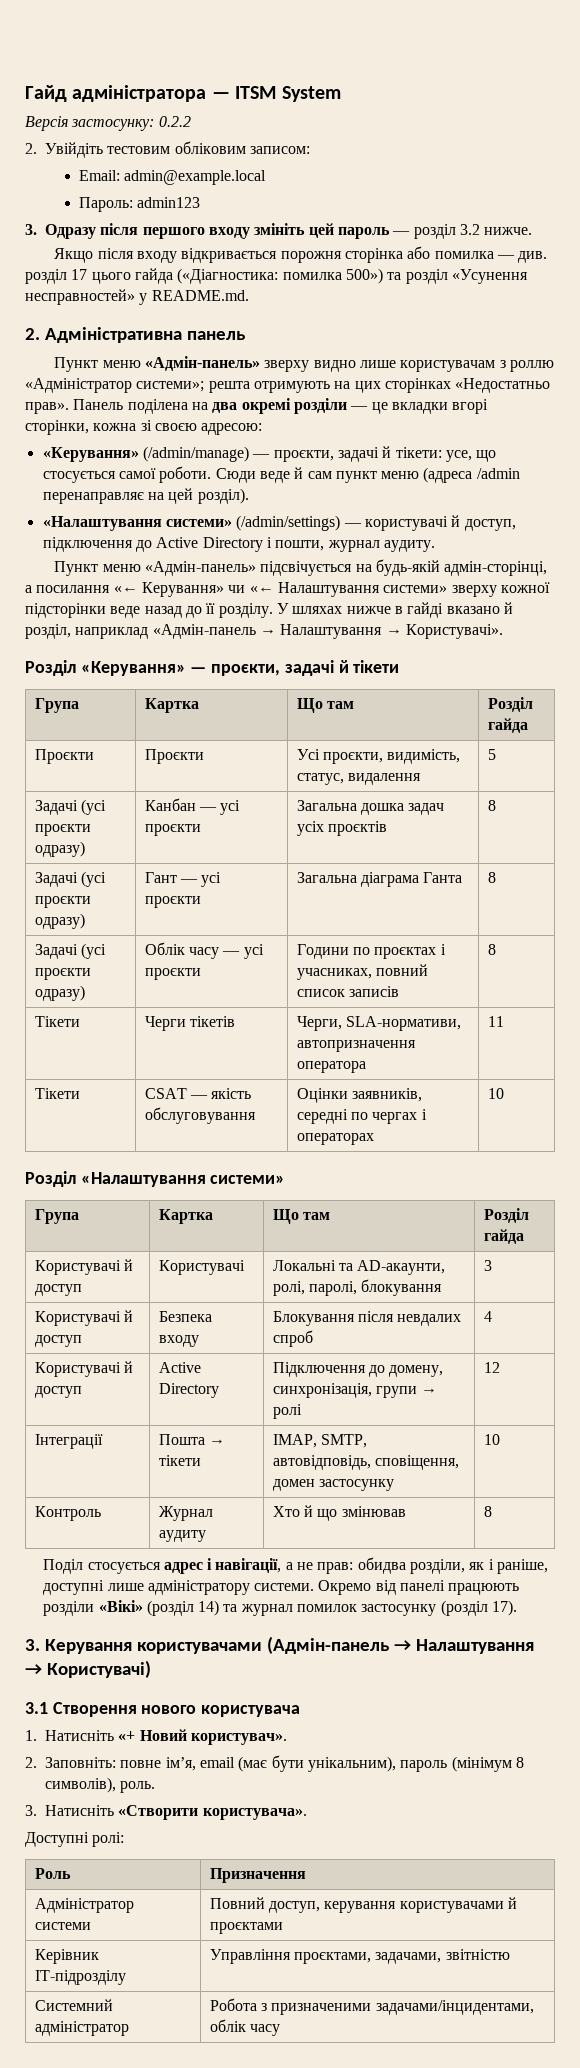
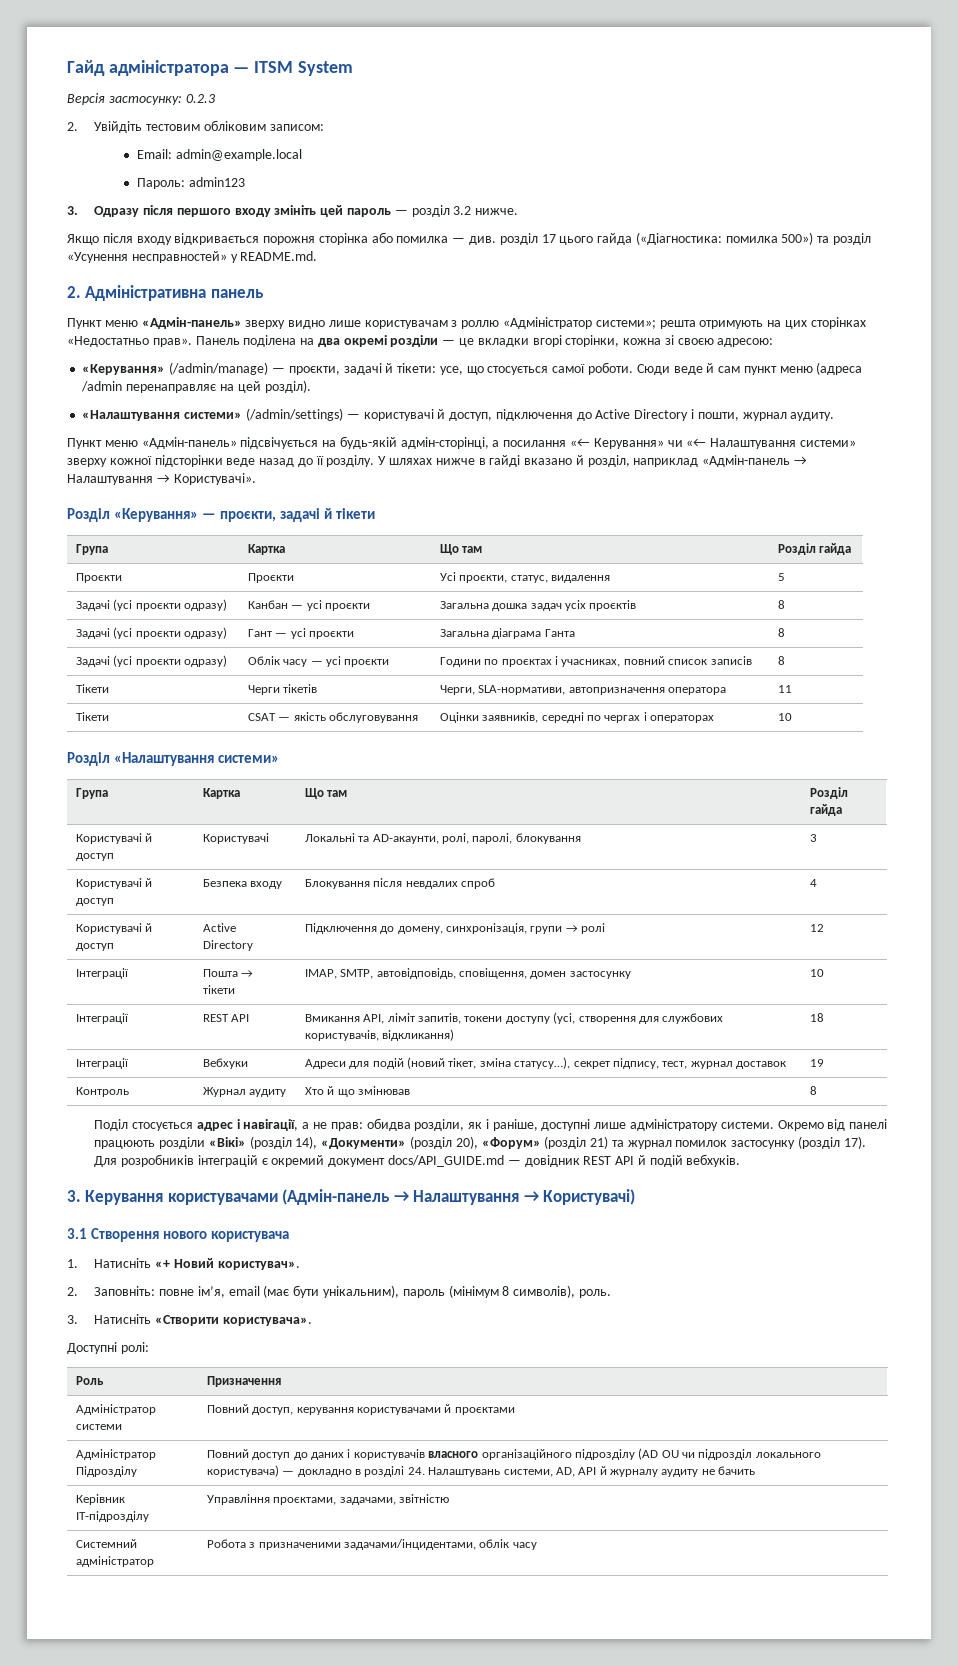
[158,116,191,127] 0.2.2 -> [185,94,216,103] 0.2.3
[387,749,461,764] видимість, -> (508, 579) none
(500, 1439) none -> [75,1013,129,1024] [202,1014,250,1022] [304,1012,724,1024] [304,1029,455,1041] [809,1013,824,1022] [75,1058,129,1069] [202,1058,248,1069] [304,1057,787,1069] [809,1059,824,1067] // Інтеграції | REST API | Вмикання API, ліміт запитів, токени доступу (усі, створення для службових користувачів, відкликання) | 18 // Інтеграції | Вебхуки | Адреси для подій (новий тікет, зміна статусу…), секрет підпису, тест, журнал доставок | 19
[198,1600,220,1616] 14) -> [295,1136,609,1149] 14), «Документи» (розділ 20), «Форум» (розділ 21)
(518, 1608) none -> [94,1154,741,1167] Для розробників інтеграцій є окремий документ docs/API_GUIDE.md — довідник REST API й подій вебхуків.
(283, 1928) none -> [75,1449,156,1460] [75,1466,137,1477] [206,1448,821,1460] [206,1465,756,1477] // Адміністратор Підрозділу | Повний доступ до даних і користувачів власного організаційного підрозділу (AD OU чи підрозділ локального користувача) — докладно в розділі 24. Налаштувань системи, AD, API й журналу аудиту не бачить

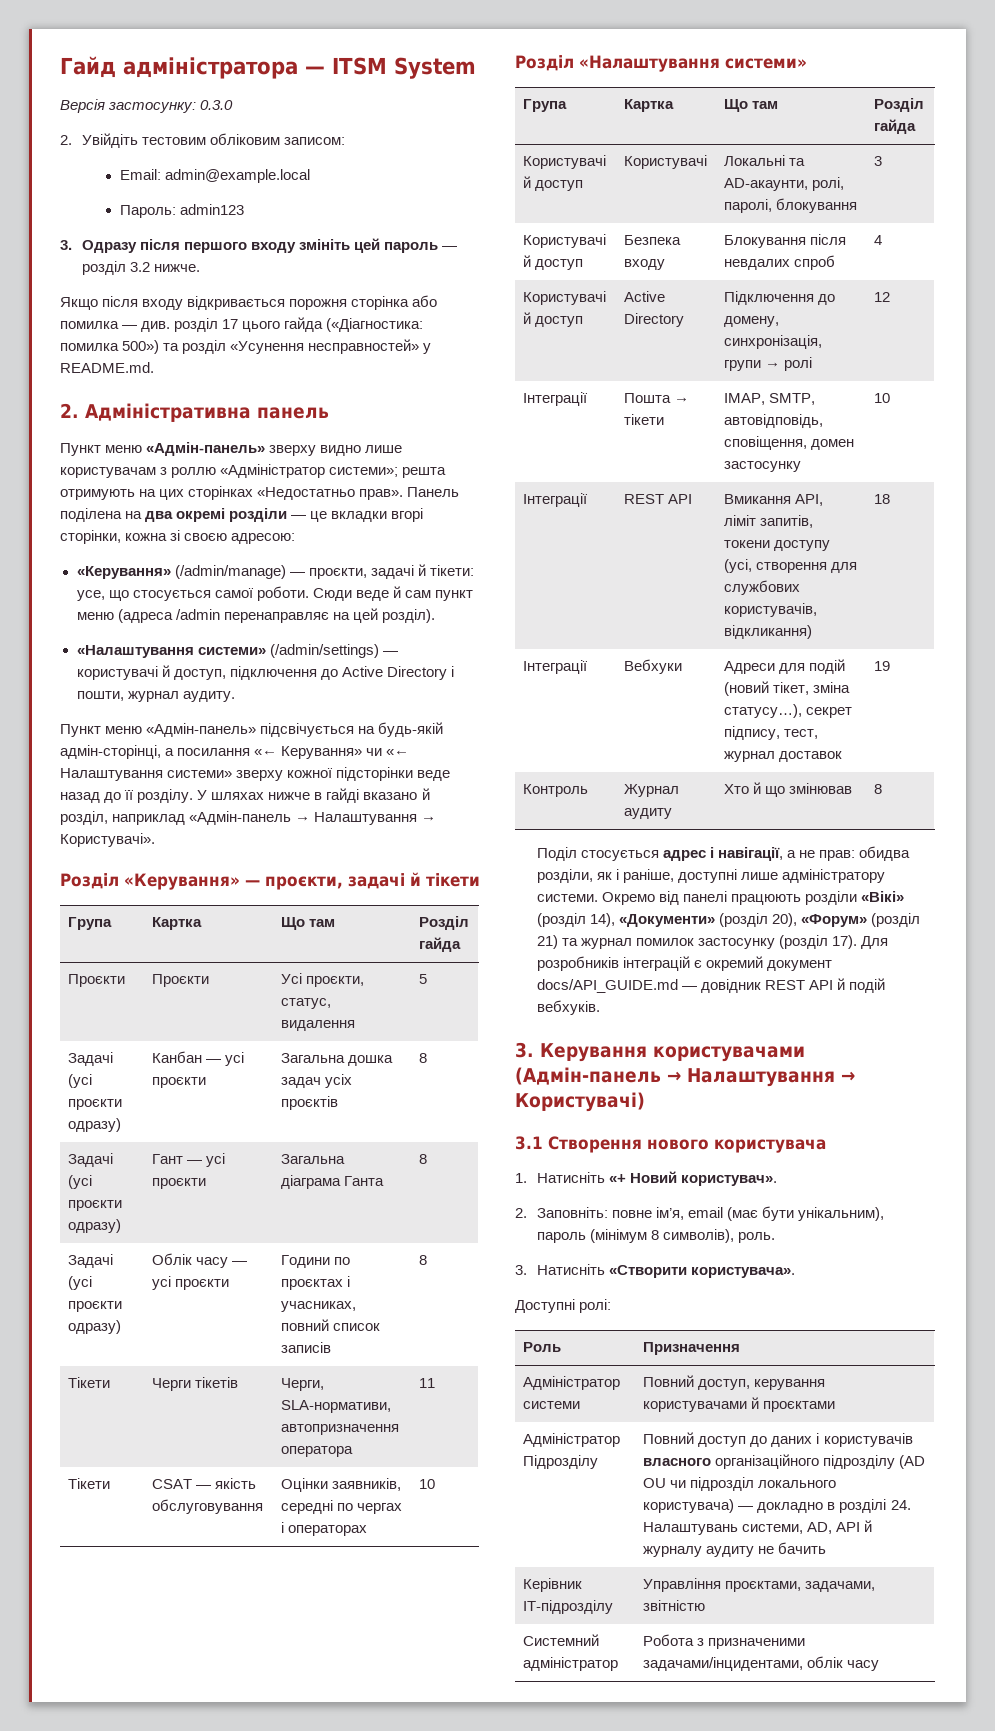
[185,94,216,103] 0.2.3 -> [200,100,234,110] 0.3.0

